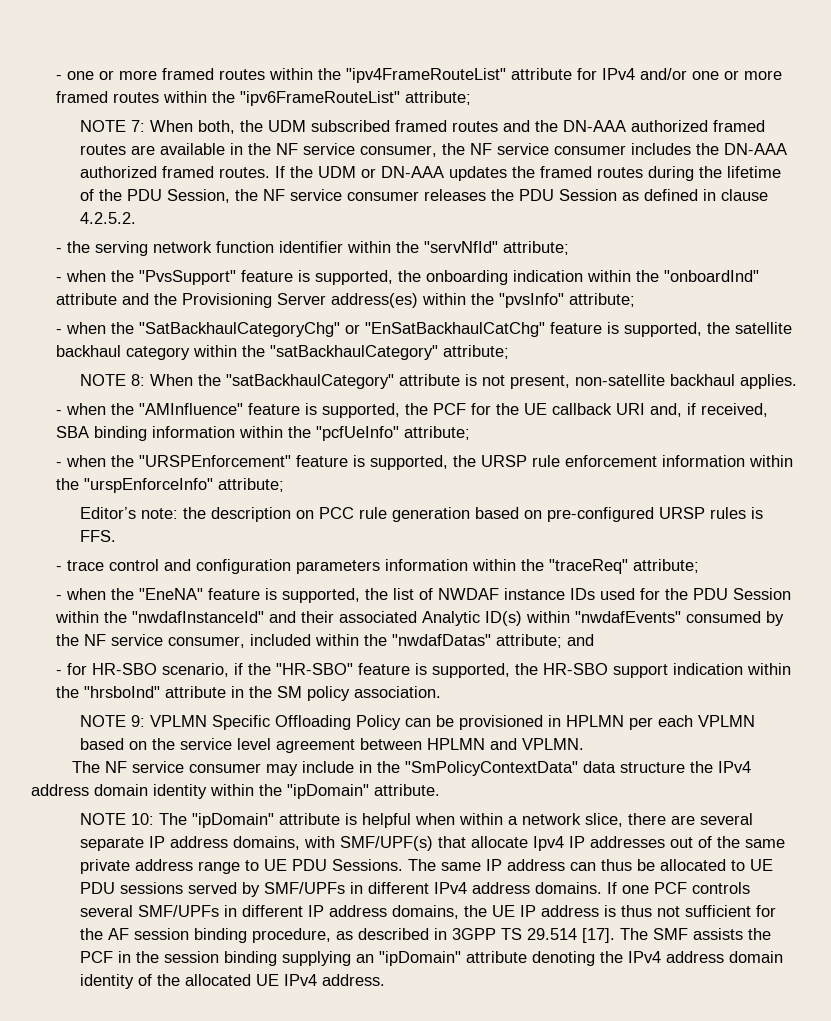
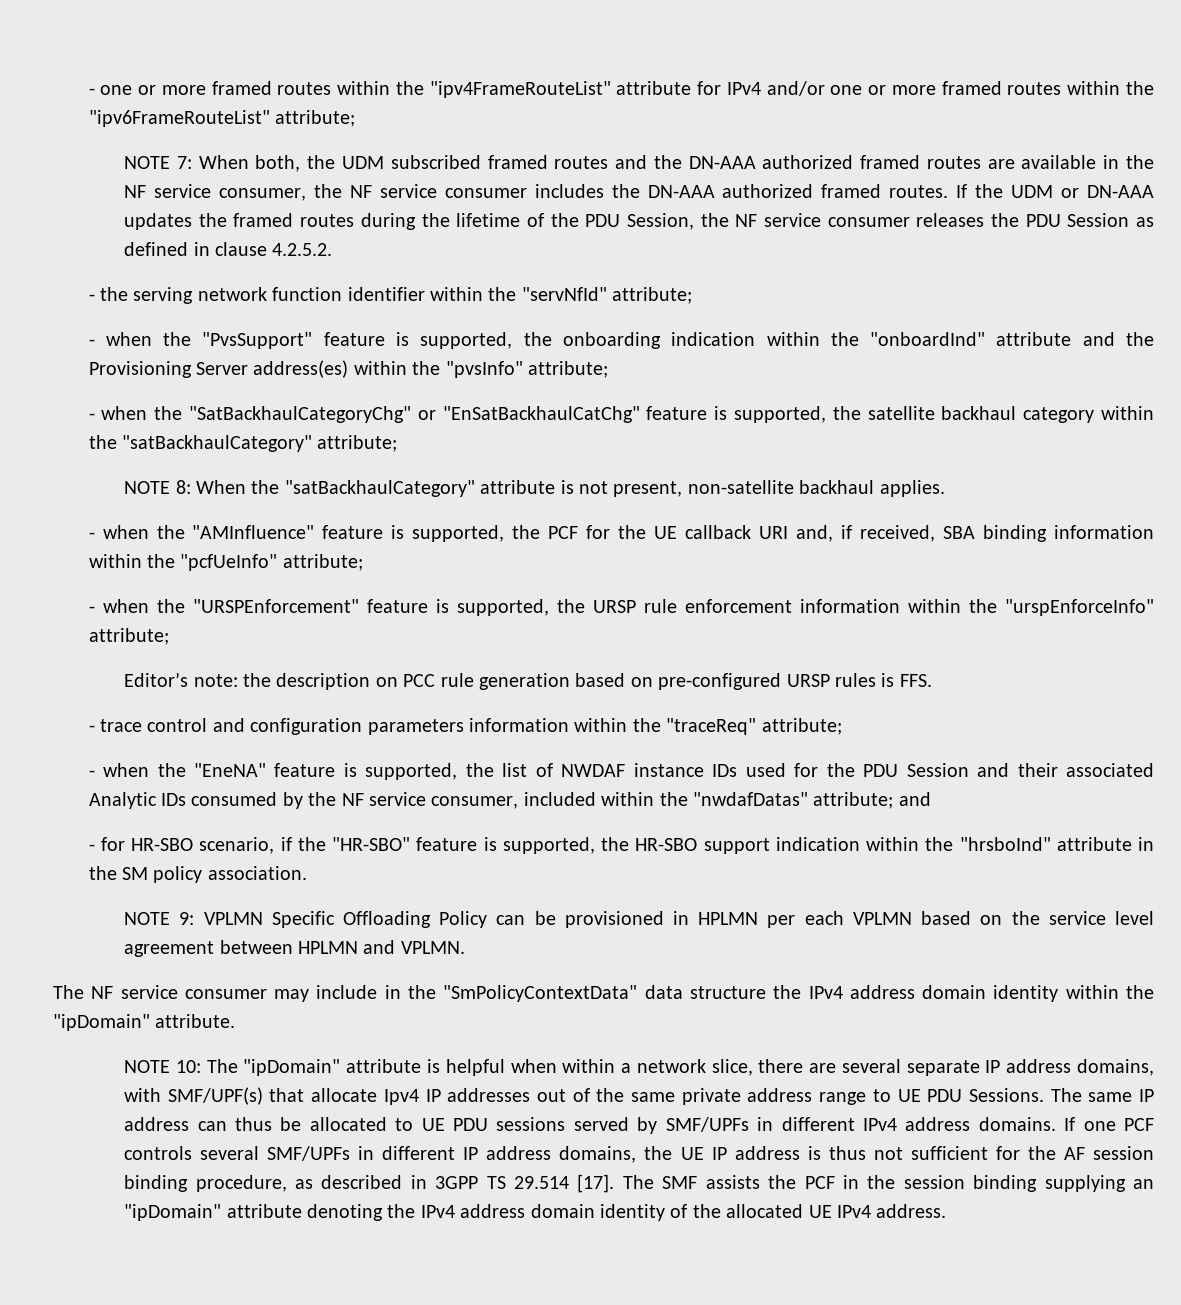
[54,611,264,623] within the "nwdafInstanceId" -> (969, 770) none
[484,611,681,626] ID(s) within "nwdafEvents" -> [160,793,186,806] IDs

